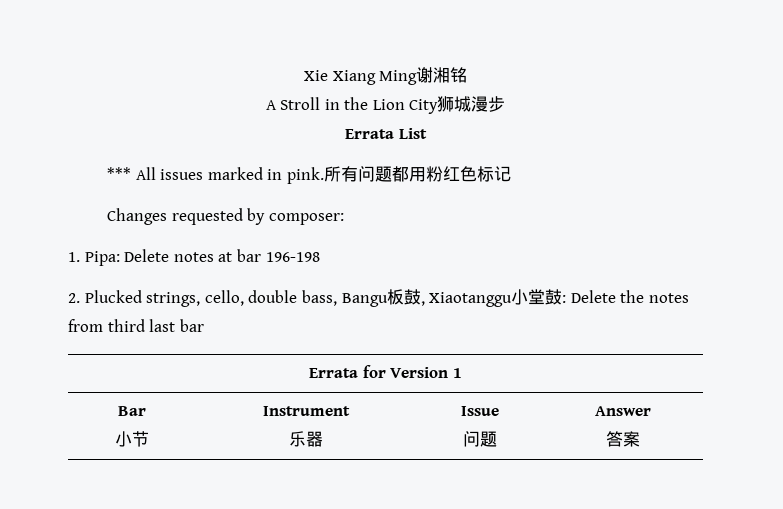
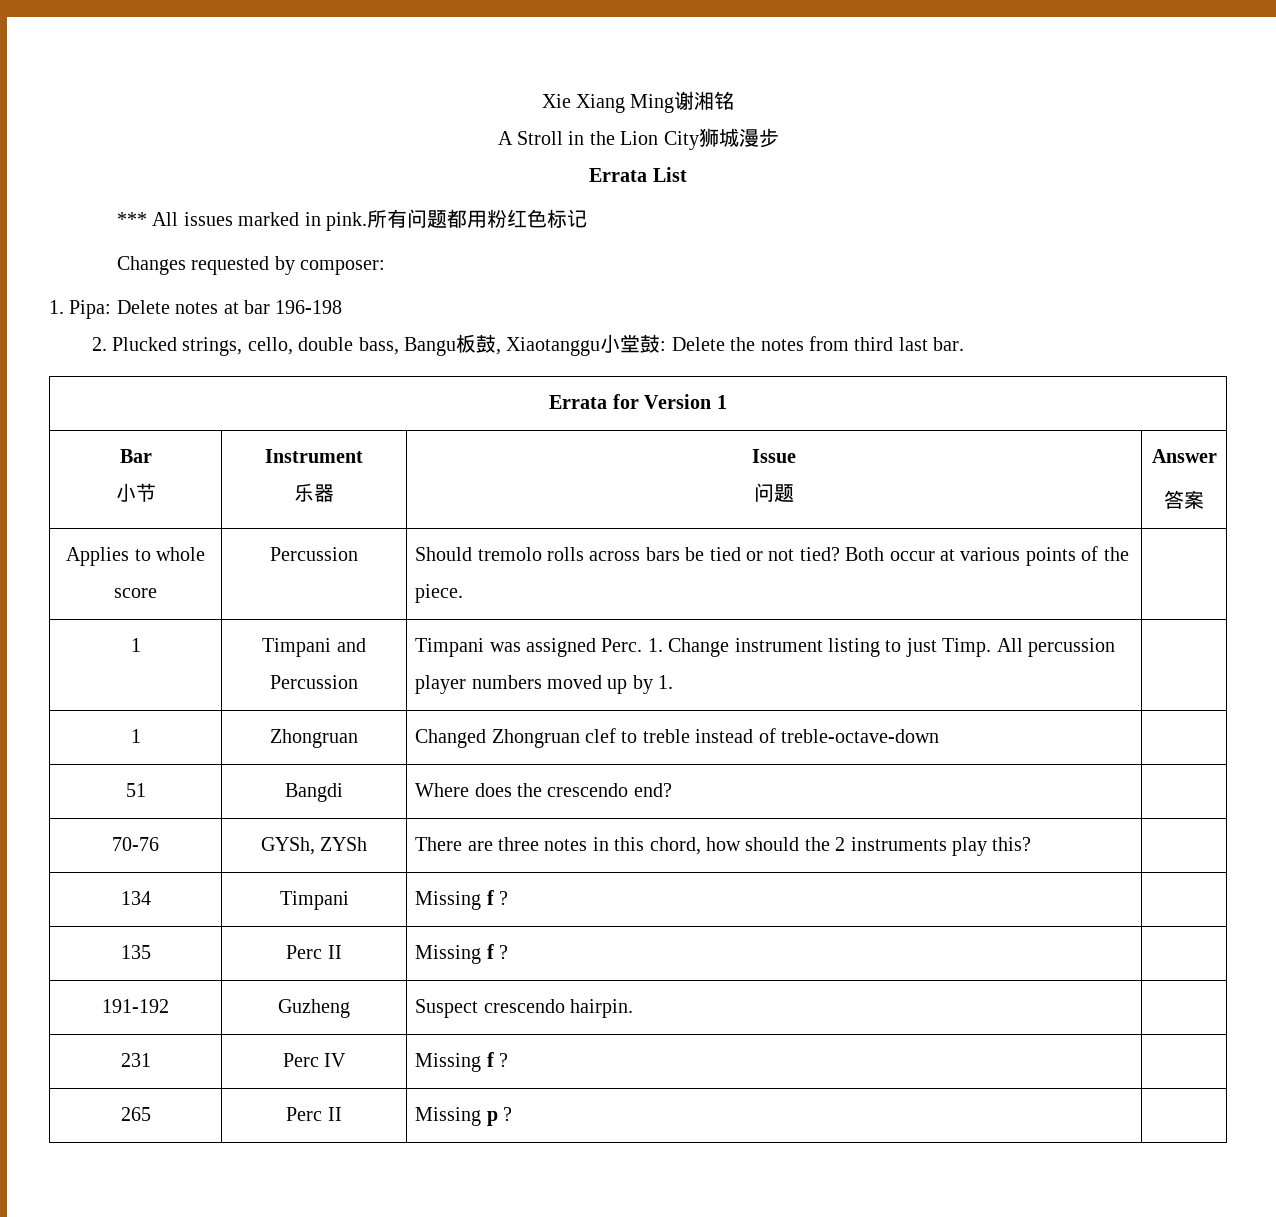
[179,319,204,332] bar -> [933,337,965,351] bar.
(640, 439) none -> [66,547,205,566] [114,588,157,598] [270,547,358,561] [415,546,1129,566] [415,584,464,603] [130,638,141,652] [262,638,366,657] [270,675,358,689] [415,638,1116,657] [415,675,674,694] [130,729,141,743] [270,729,358,748] [415,728,940,748] [125,783,146,797] [285,783,343,802] [415,783,672,797] [112,837,159,851] [260,837,368,855] [415,837,1032,856] [120,891,151,905] [279,891,349,910] [415,890,509,910] [120,945,151,959] [286,945,342,959] [415,944,509,964] [102,999,169,1013] [278,999,350,1018] [415,999,634,1018] [120,1053,151,1067] [282,1053,347,1067] [415,1052,509,1072] [120,1107,151,1121] [286,1107,342,1121] [415,1107,513,1126] // Applies to whole score | Percussion | Should tremolo rolls across bars be tied or not tied? Both occur at various points of the piece. | // 1 | Timpani and Percussion | Timpani was assigned Perc. 1. Change instrument listing to just Timp. All percussion player numbers moved up by 1. | // 1 | Zhongruan | Changed Zhongruan clef to treble instead of treble-octave-down | // 51 | Bangdi | Where does the crescendo end? | // 70-76 | GYSh, ZYSh | There are three notes in this chord, how should the 2 instruments play this? | // 134 | Timpani | Missing f ? | // 135 | Perc II | Missing f ? | // 191-192 | Guzheng | Suspect crescendo hairpin. | // 231 | Perc IV | Missing f ? | // 265 | Perc II | Missing p ? |

